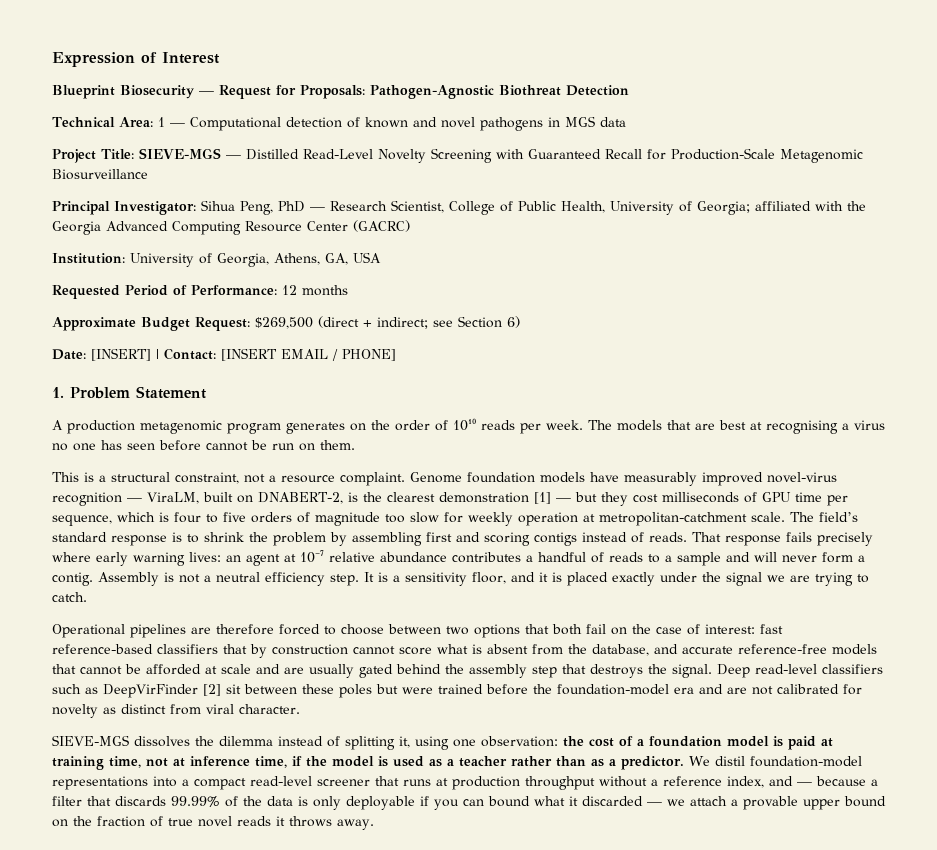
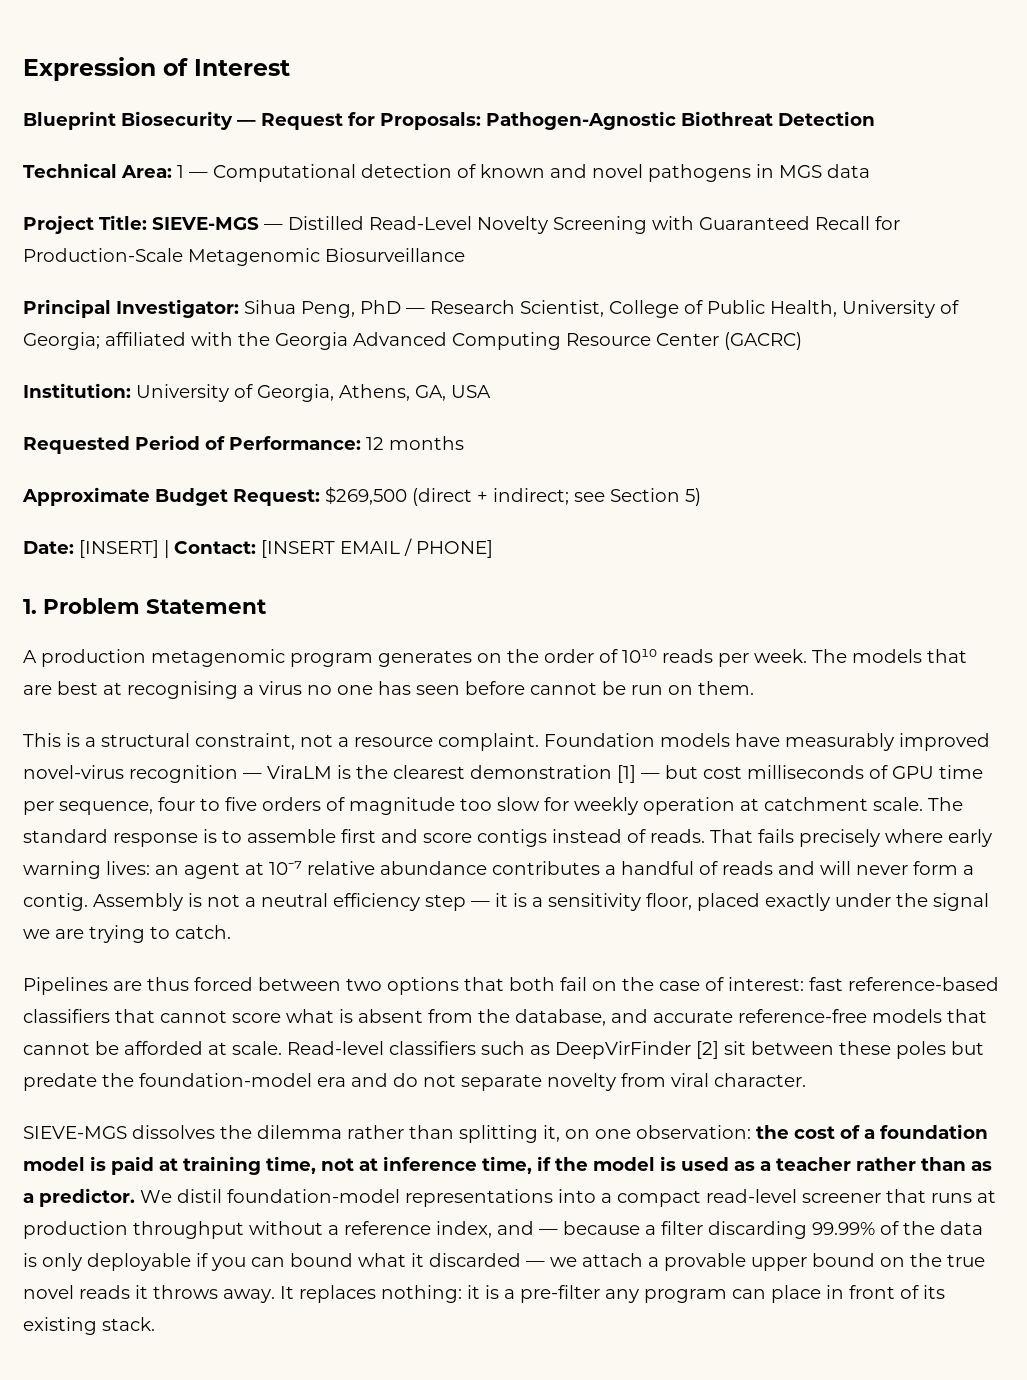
[507,316,520,328] 6) -> [685,488,701,506] 5)
[410,472,535,483] Genome foundation -> [544,733,655,747] Foundation
[147,492,343,504] ViraLM, built on DNABERT-2, -> [267,765,332,779] ViraLM
[601,492,628,506] they -> (698, 772) none
[117,512,169,522] which is -> (153, 808) none
[599,512,747,526] metropolitan-catchment -> [764,797,868,811] catchment
[819,512,858,522] field’s -> (963, 804) none
[204,532,422,546] shrink the problem by assembling -> [247,829,336,843] assemble
[484,532,530,546] scoring -> [423,833,472,843] score
[725,535,781,546] response -> (753, 836) none
[648,552,721,566] to a sample -> (773, 868) none
[330,572,374,586] step. It -> [425,893,508,911] step — it
[511,572,562,582] and it is -> (692, 901) none
[52,624,384,638] Operational pipelines are therefore forced to choose -> [23,977,253,995] Pipelines are thus forced
[250,644,348,658] by construction -> (155, 1016) none
[221,664,817,678] scale and are usually gated behind the assembly step that destroys the signal. Deep read-level -> [232,1041,384,1055] scale. Read-level
[402,684,528,695] were trained before -> [23,1073,97,1091] predate
[727,684,862,695] [52,704,166,718] are not calibrated for novelty as distinct -> [393,1073,616,1091] do not separate novelty
[278,736,340,747] instead of -> [347,1125,454,1139] rather than
[415,736,449,750] using -> [565,1129,590,1139] on
[87,796,166,806] that discards -> [708,1221,807,1239] discarding
[97,816,163,827] fraction of -> (942, 1260) none
(374, 824) none -> [280,1285,945,1303] [23,1317,155,1335] It replaces nothing: it is a pre-filter any program can place in front of its existing stack.

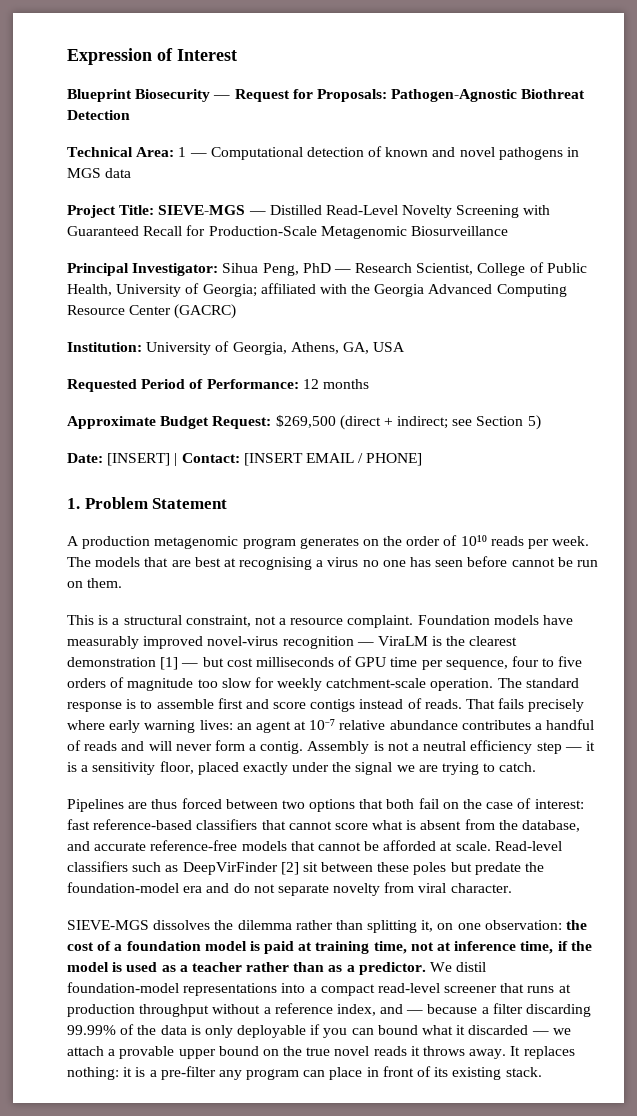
[643,797,923,815] operation at catchment scale. -> [326,678,494,691] catchment-scale operation.

